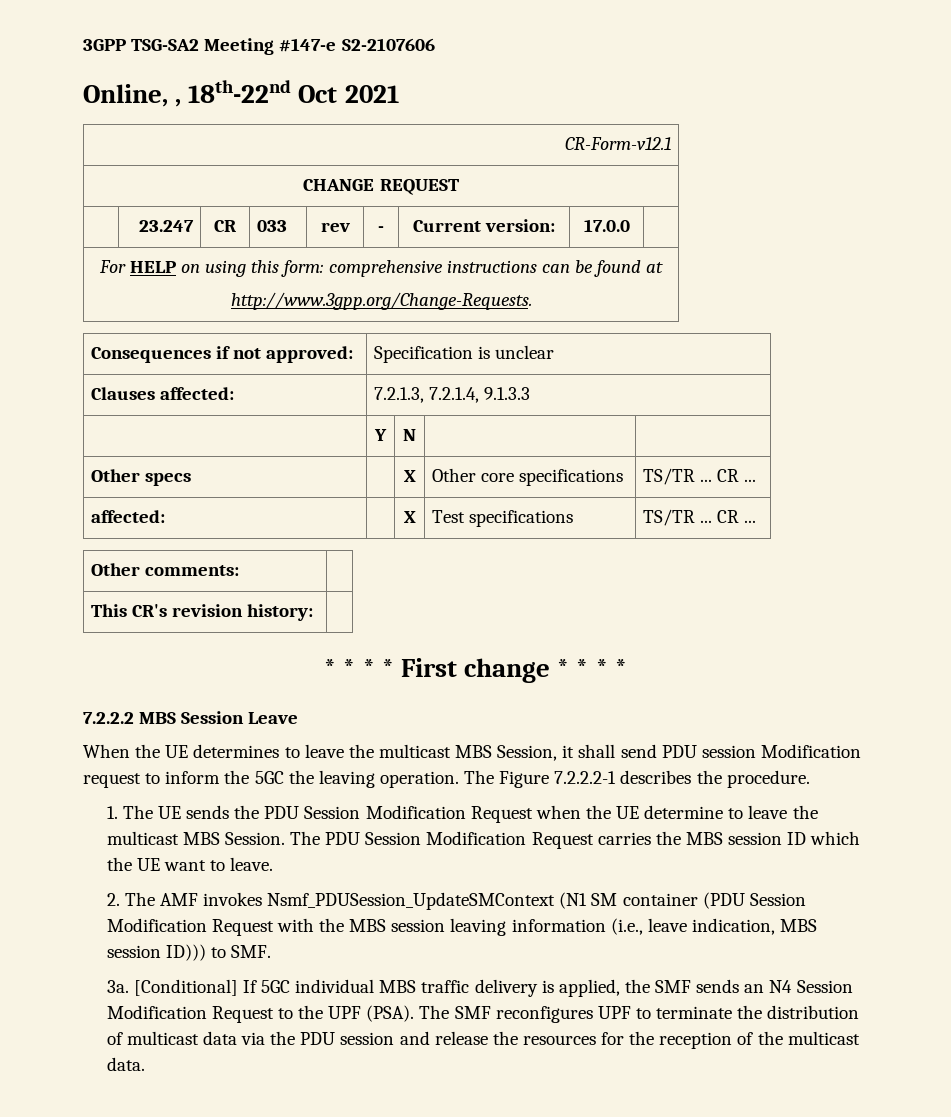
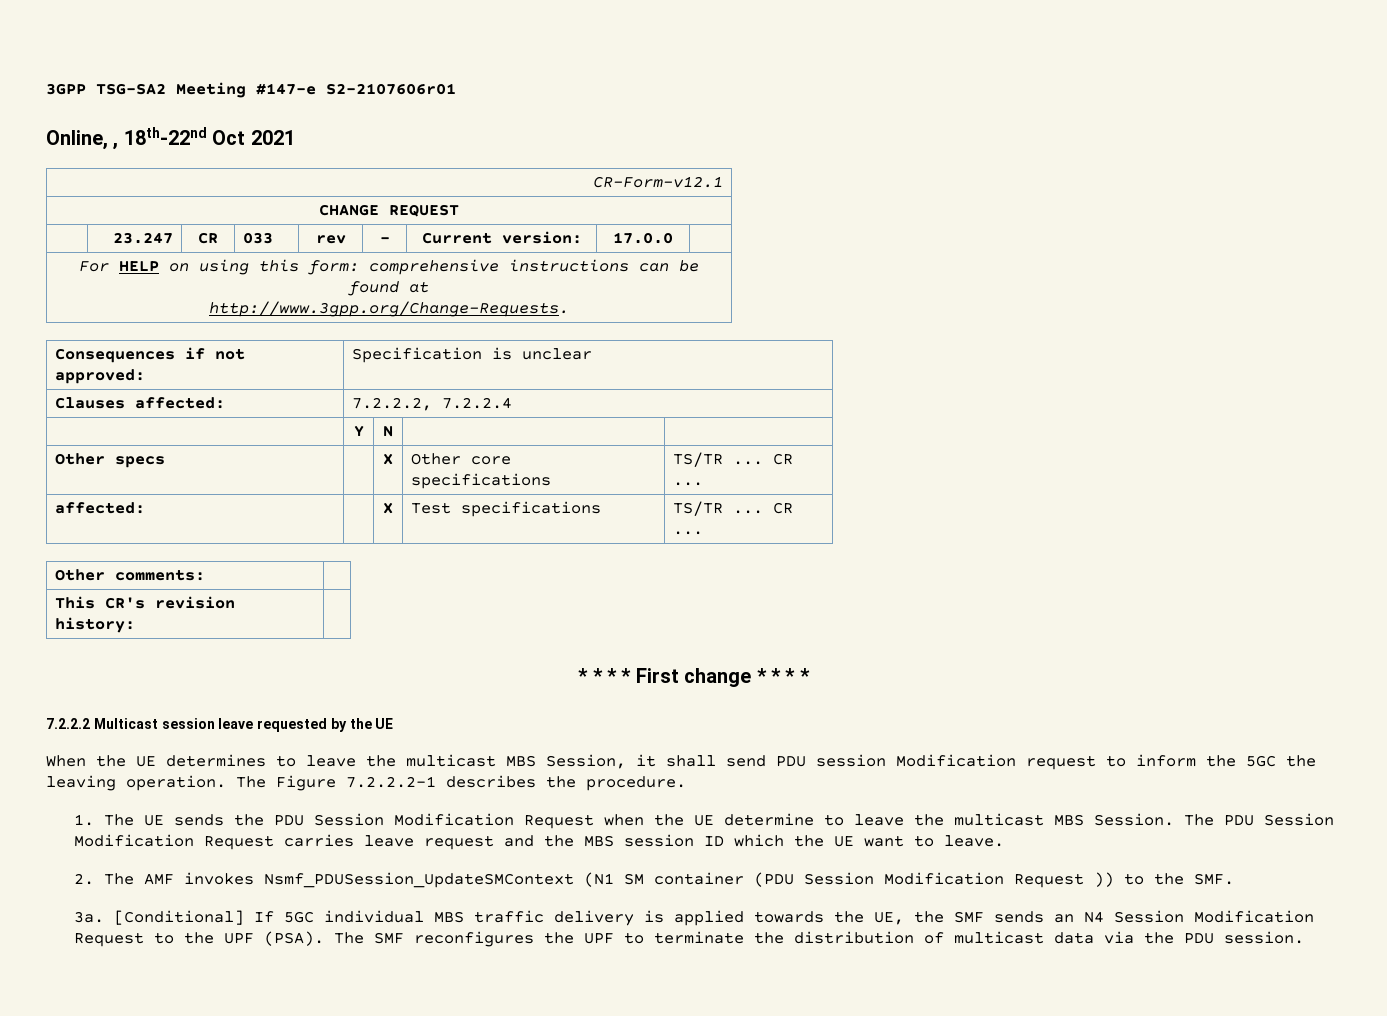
[341,38,435,51] S2-2107606 -> [326,83,456,95] S2-2107606r01
[373,387,531,403] 7.2.1.3, 7.2.1.4, 9.1.3.3 -> [352,397,513,411] 7.2.2.2, 7.2.2.4
[139,711,299,724] MBS Session Leave -> [93,718,394,732] Multicast session leave requested by the UE
(651, 838) none -> [363,835,534,850] leave request and
[276,918,818,936] [106,944,226,961] with the MBS session leaving information (i.e., leave indication, MBS session ID))) to -> [1093,872,1184,887] )) to the
[558,979,620,997] applied, -> [673,910,904,926] applied towards the UE,
(593, 1014) none -> [543,932,574,944] the
[340,1031,860,1049] [106,1057,145,1071] session and release the resources for the reception of the multicast data. -> [1223,931,1304,944] session.

